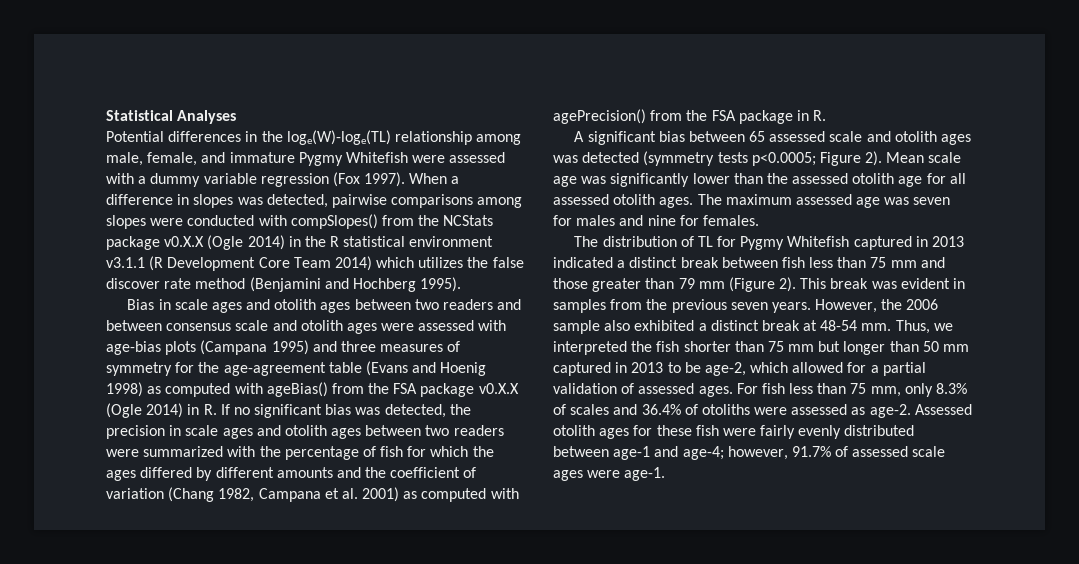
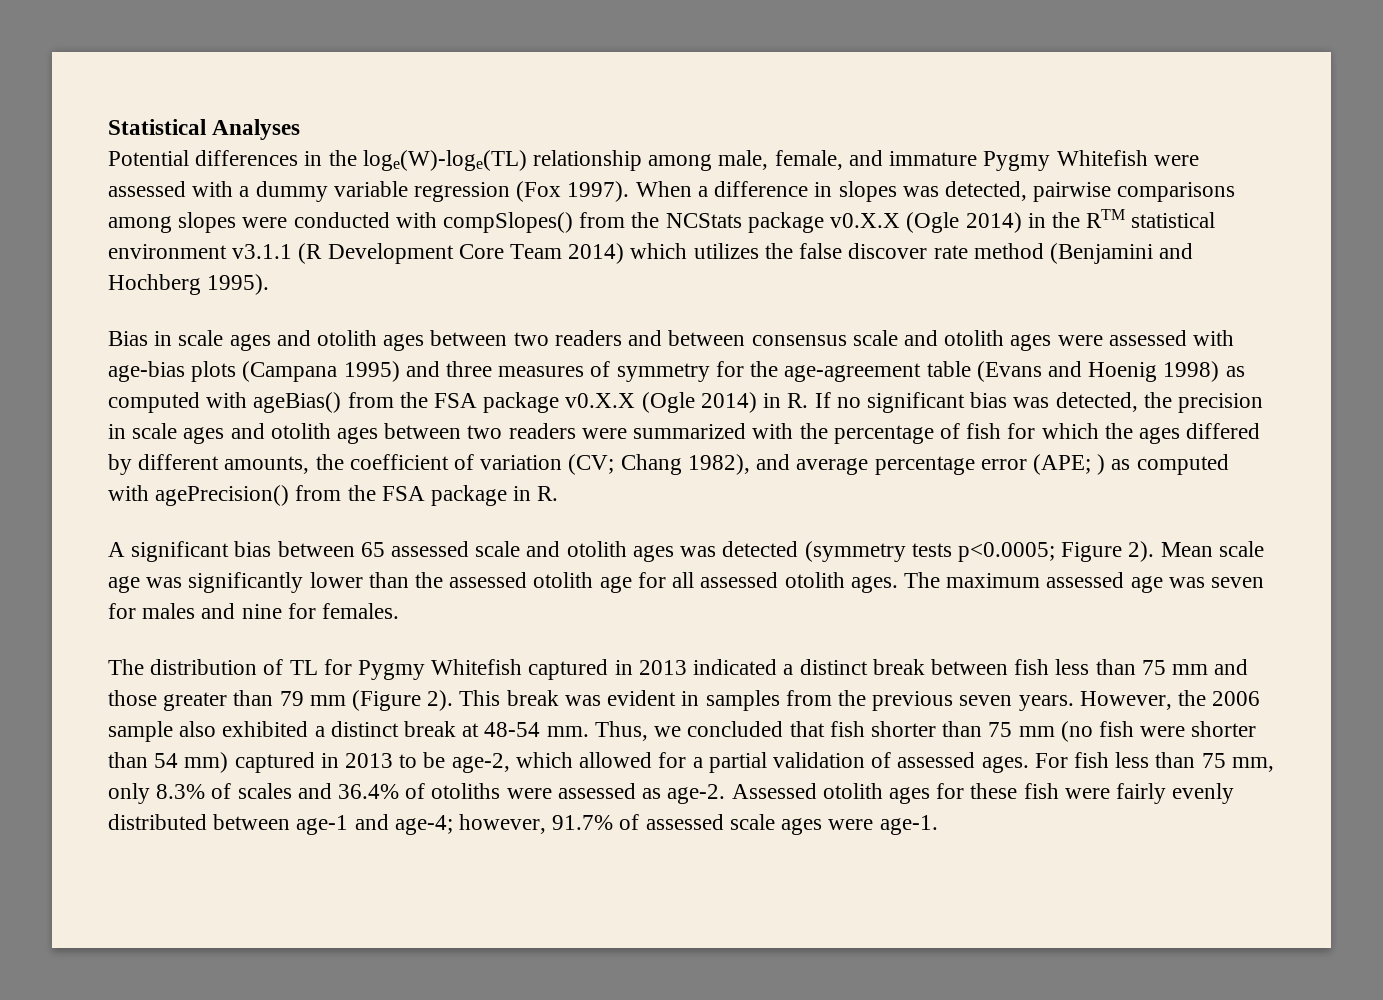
[330,236,340,247] R -> [1086,209,1126,228] RTM
[276,467,361,478] amounts and -> [224,456,310,474] amounts,
[168,487,400,502] (Chang 1982, Campana et al. 2001) -> [568,454,1106,475] (CV; Chang 1982), and average percentage error (APE; )
[553,341,653,355] interpreted the -> [687,721,825,737] concluded that
[818,341,970,355] but longer than 50 mm -> [1060,721,1257,742] [108,752,229,773] (no fish were shorter than 54 mm)

